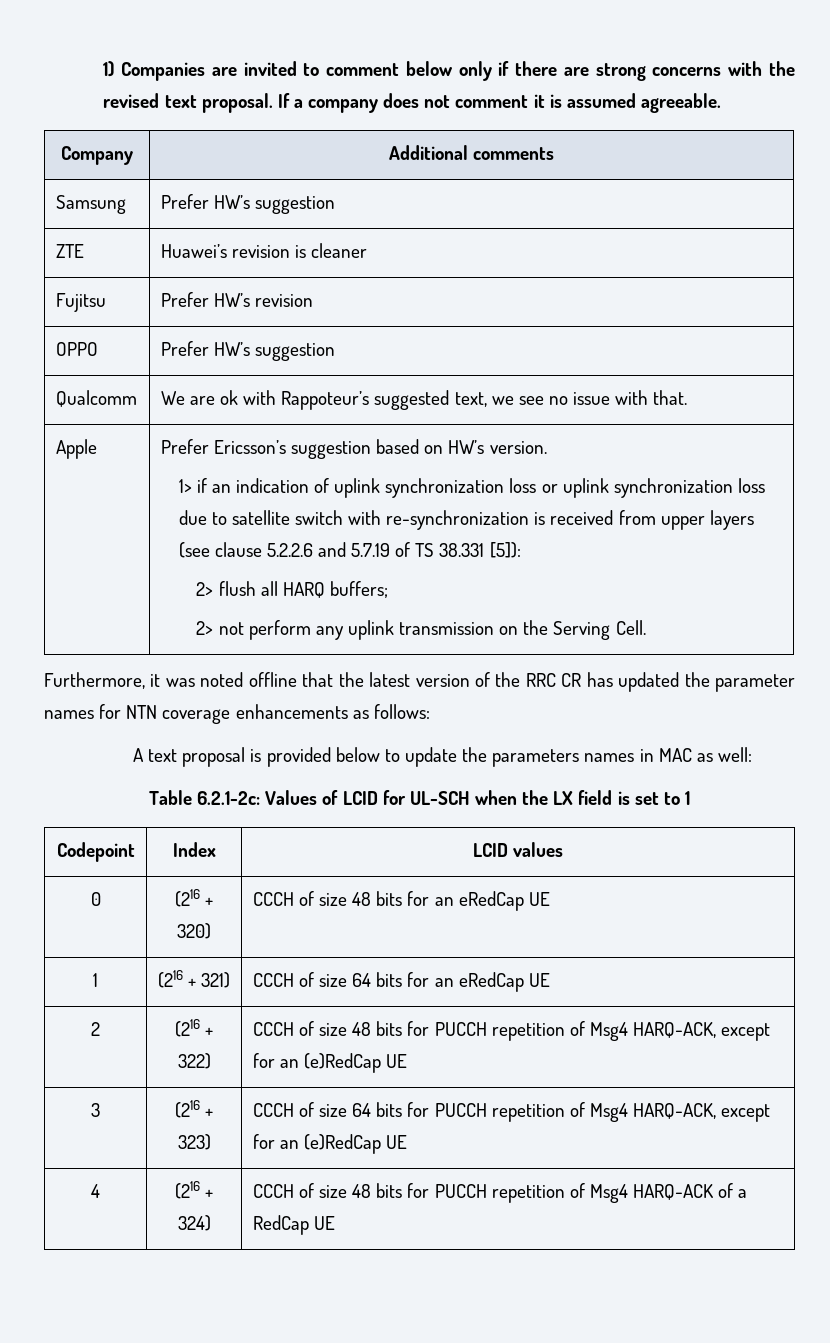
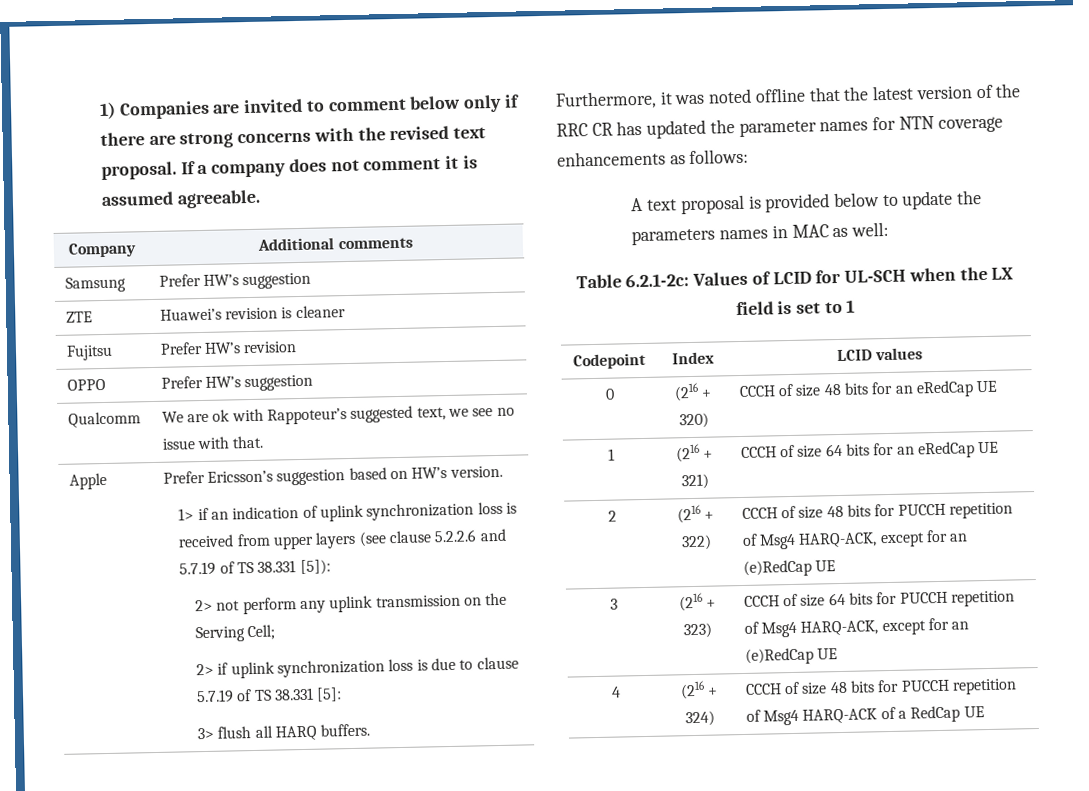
[541,478,766,498] [178,510,530,530] or uplink synchronization loss due to satellite switch with re-synchronization -> (503, 508) none
[196,581,388,598] // 2> flush all HARQ buffers; -> (331, 567) none
[615,620,646,635] Cell. -> [247,624,276,641] [196,656,519,679] [196,687,343,704] [197,723,371,741] Cell; // 2> if uplink synchronization loss is due to clause 5.7.19 of TS 38.331 [5]: // 3> flush all HARQ buffers.

